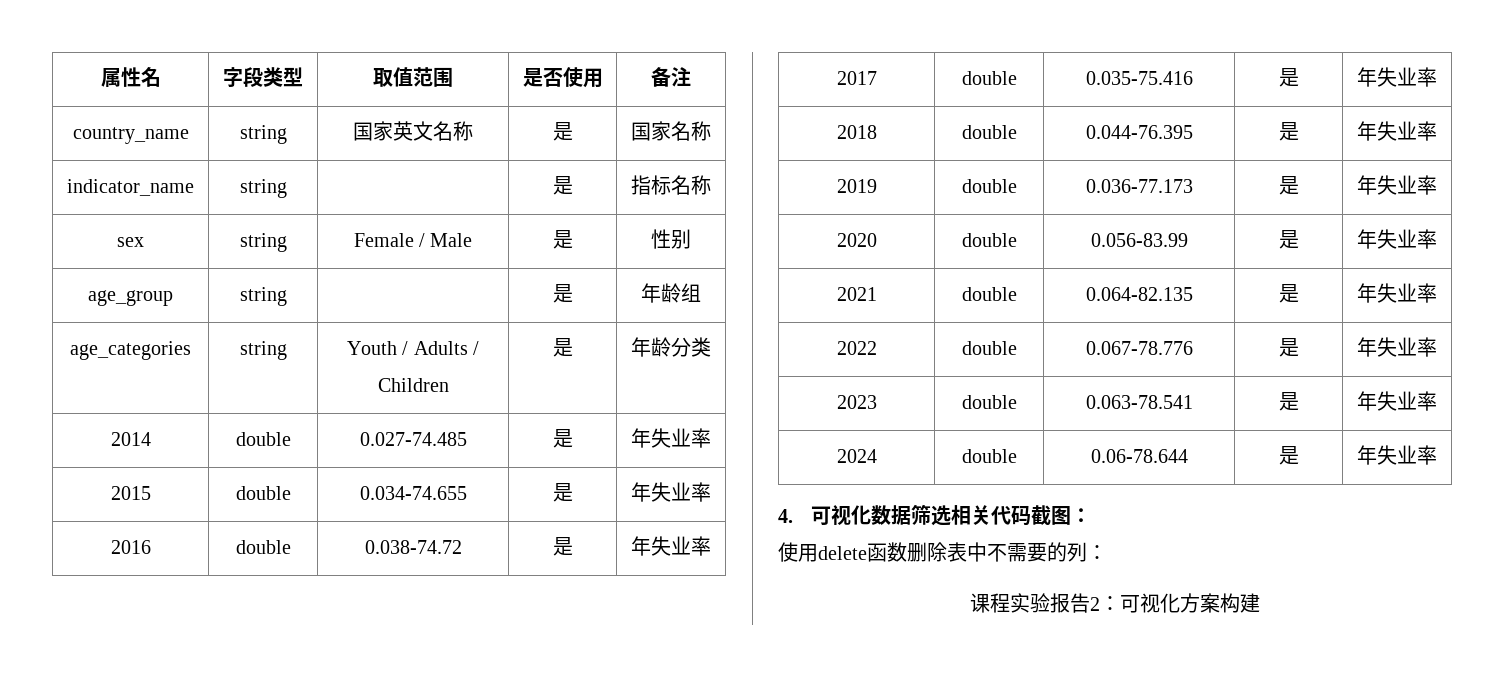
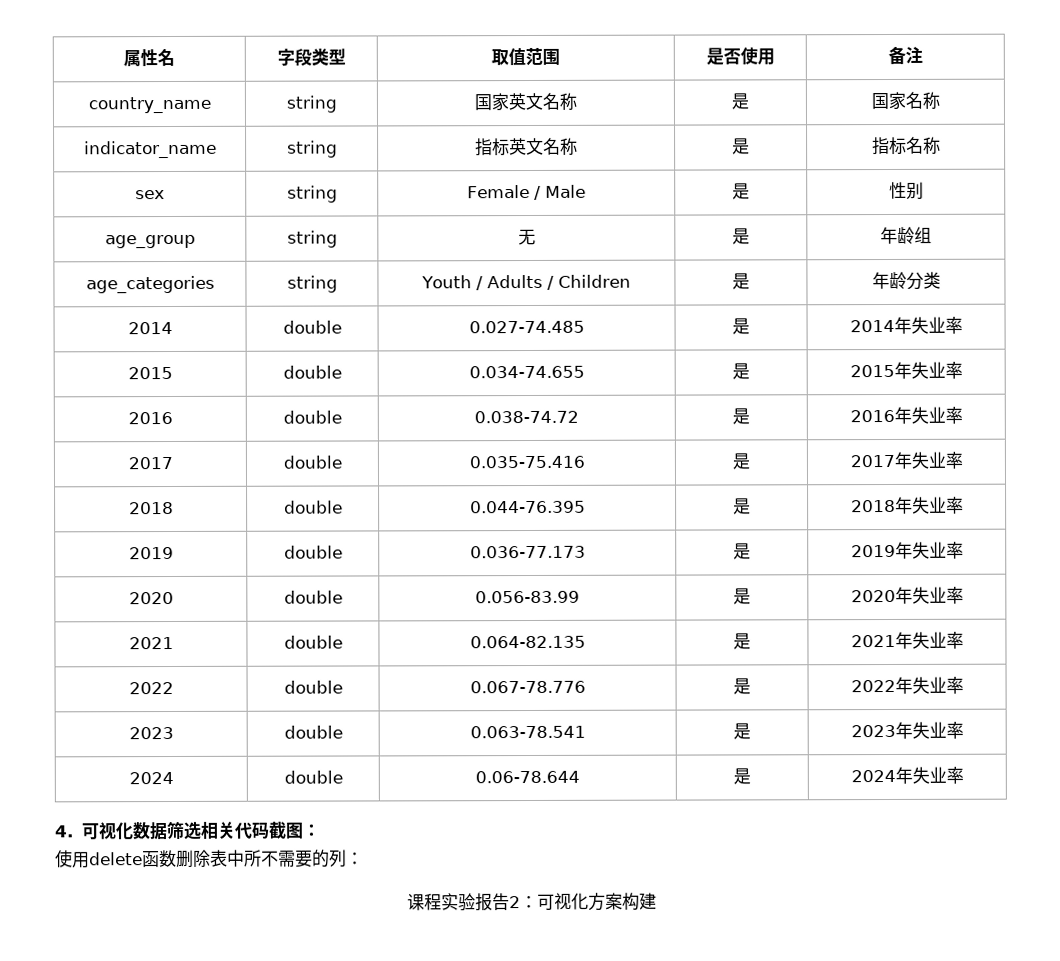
(287, 188) none -> [475,137,578,157] 指标英文名称
(287, 296) none -> [517,228,536,246] 无
(573, 438) none -> [849,319,895,333] 2014
(573, 492) none -> [849,364,895,378] 2015
(573, 546) none -> [849,409,895,423] 2016
(1299, 77) none -> [849,454,895,468] 2017
(1299, 131) none -> [850,499,896,513] 2018
(1299, 185) none -> [850,544,896,558] 2019
(1299, 239) none -> [850,589,896,603] 2020
(1299, 293) none -> [850,634,896,648] 2021
(1299, 347) none -> [850,679,896,693] 2022
(1299, 401) none -> [850,724,896,738] 2023
(1299, 455) none -> [850,769,896,783] 2024
(987, 552) none -> [244,849,262,867] 所

